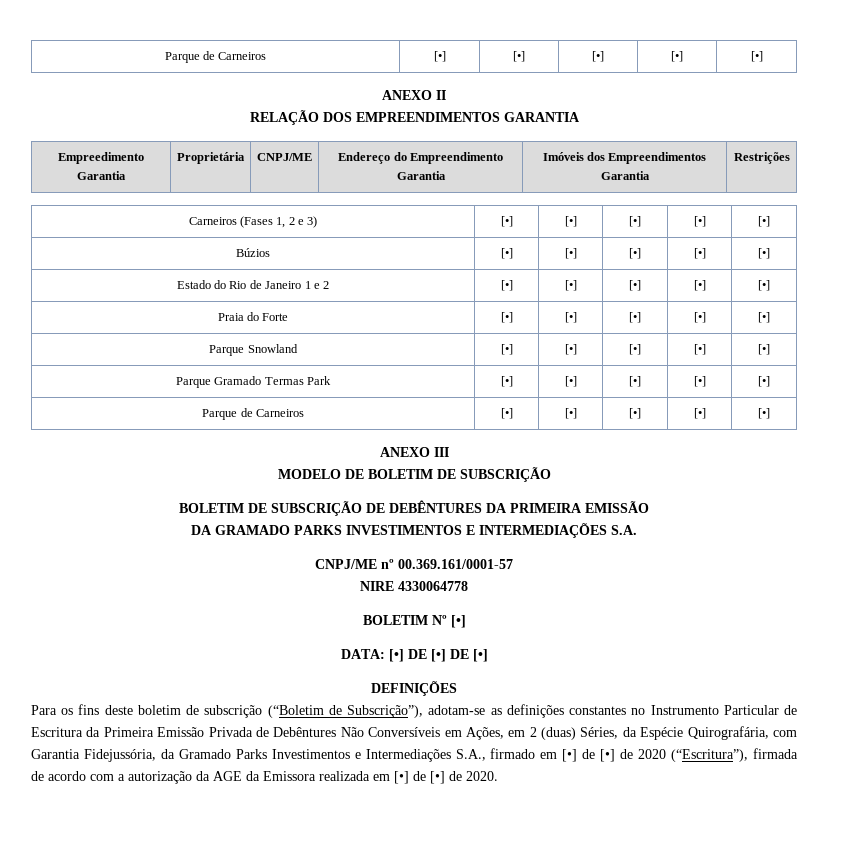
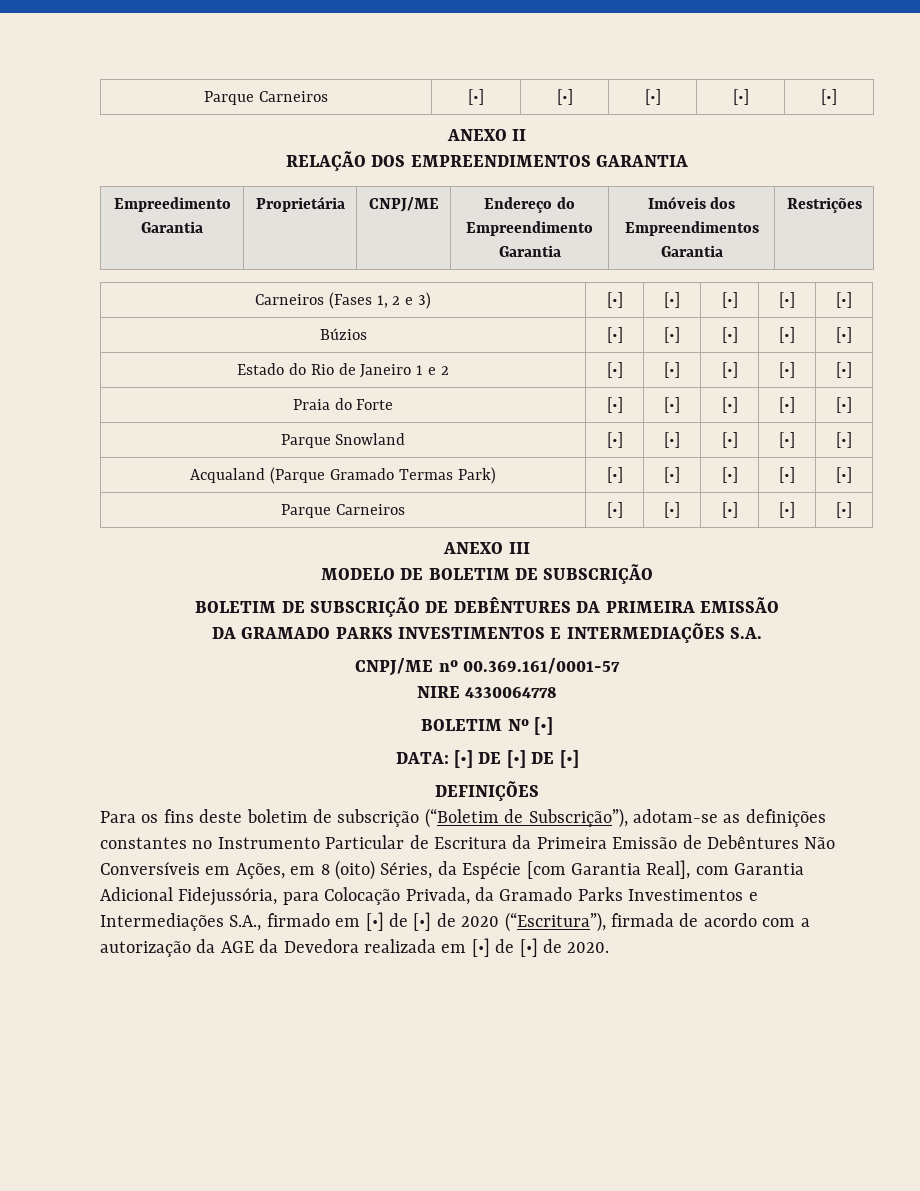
[164,51,215,63] Parque de -> [204,91,255,105] Parque
[175,377,211,388] Parque -> [190,467,326,484] Acqualand (Parque
[307,376,332,385] [500,376,513,387] [564,376,577,387] [629,376,641,387] [693,376,706,387] [758,376,770,387] [202,408,253,420] Park | [•] | [•] | [•] | [•] | [•] // Parque de -> [457,467,496,484] [606,467,623,483] [664,467,680,483] [721,467,738,483] [779,467,795,483] [836,467,852,483] [281,504,332,518] Park) | [•] | [•] | [•] | [•] | [•] // Parque
[208,727,253,737] Privada -> (678, 843) none
[529,727,577,740] 2 (duas) -> [320,860,375,880] 8 (oito)
[687,726,798,740] [31,749,156,762] Quirografária, com Garantia Fidejussória, -> [526,860,805,879] [100,887,470,906] [com Garantia Real], com Garantia Adicional Fidejussória, para Colocação Privada,
[263,771,316,781] Emissora -> [283,939,359,953] Devedora

